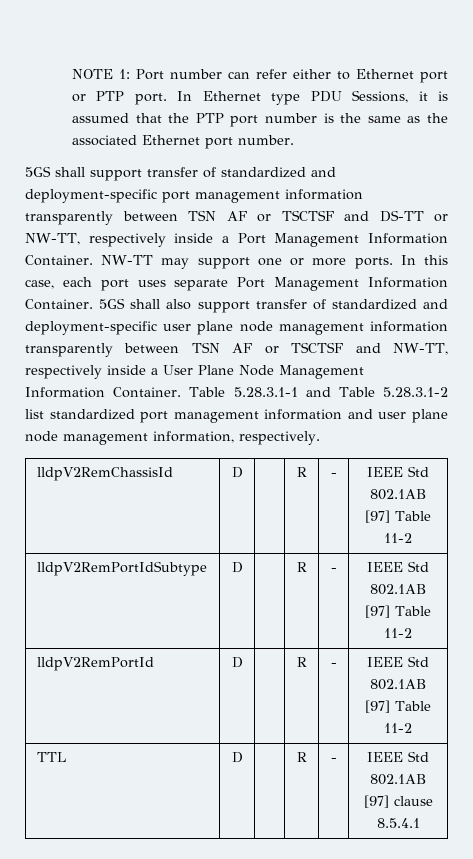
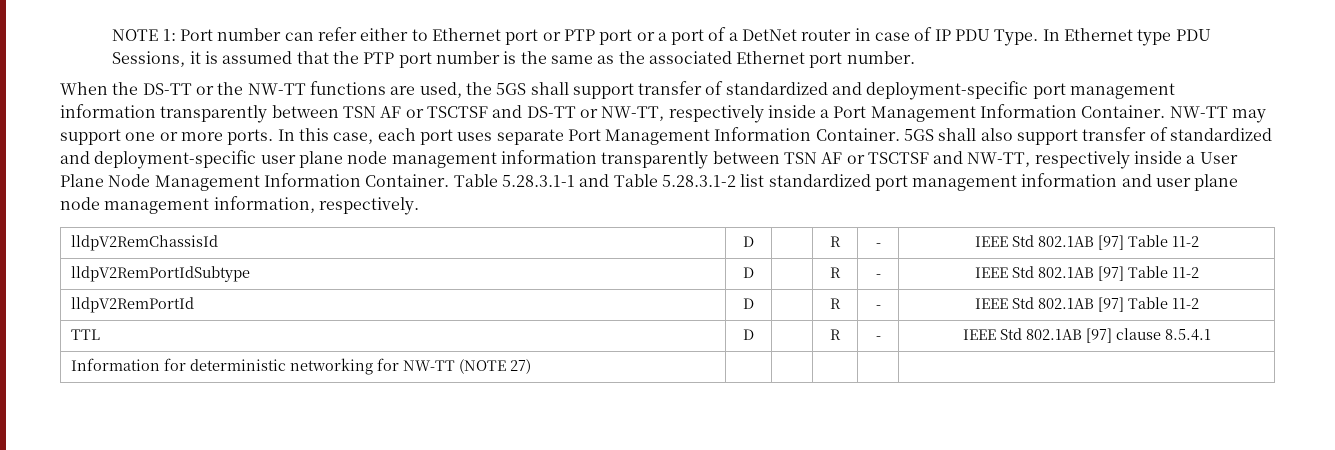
[134,93,167,105] port. -> [599,27,1039,46] port or a port of a DetNet router in case of IP PDU Type.
(294, 140) none -> [60,81,492,98] When the DS-TT or the NW-TT functions are used, the
(420, 823) none -> [71,358,532,375] // Information for deterministic networking for NW-TT (NOTE 27) | | | | |

